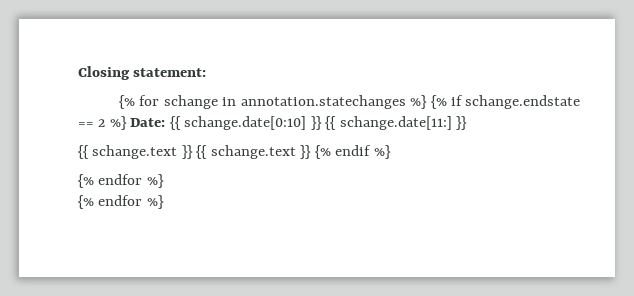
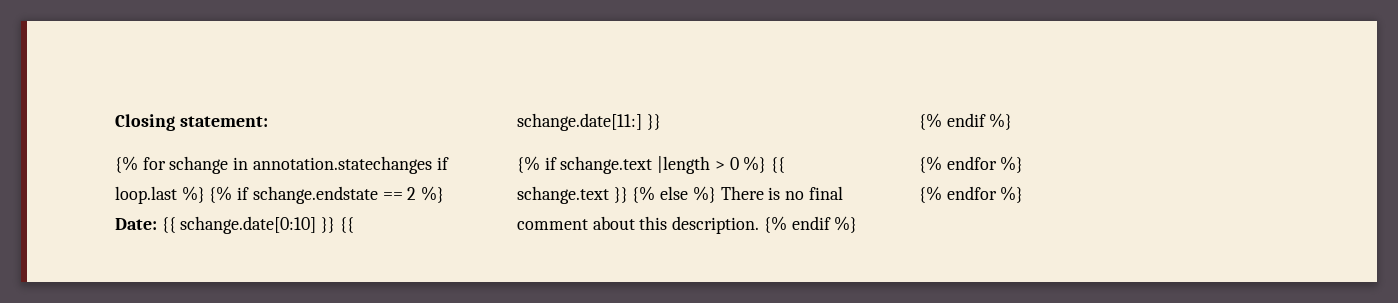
(406, 102) none -> [436,157,449,170] [115,186,177,204] if loop.last
[78,145,312,159] {{ schange.text }} {{ schange.text }} -> [517,156,786,174] [517,186,843,204] [517,216,858,234] {% if schange.text |length > 0 %} {{ schange.text }} {% else %} There is no final comment about this description. {% endif %}

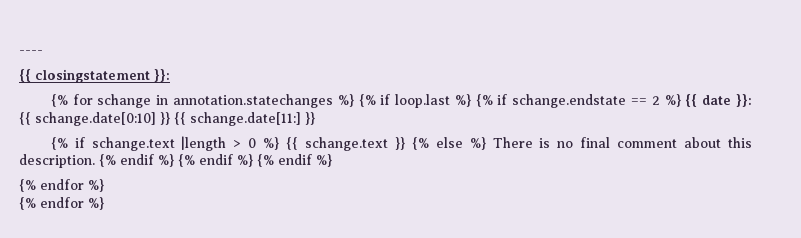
[115,114,268,131] Closing statement: -> [19,50,43,55] [19,69,170,83] ---- // {{ closingstatement }}:
(432, 165) none -> [337,94,376,107] %} {%
[115,218,157,230] Date: -> [685,94,752,107] {{ date }}:
(1013, 121) none -> [257,154,332,167] {% endif %}

